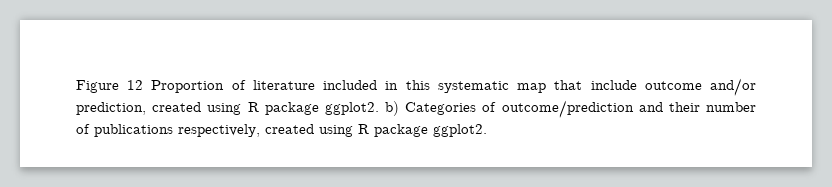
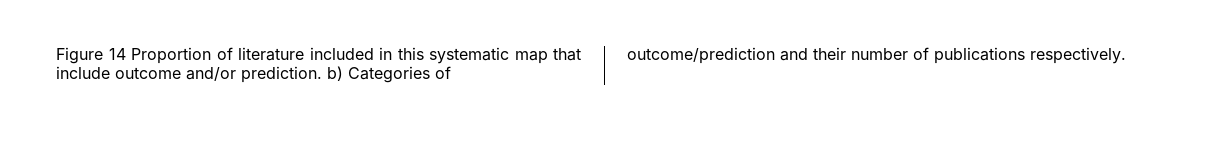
[127,80,144,90] 12 -> [108,48,126,60] 14
[76,102,379,115] prediction, created using R package ggplot2. -> [241,66,322,83] prediction.
[178,124,487,137] respectively, created using R package ggplot2. -> [1030,47,1126,64] respectively.

